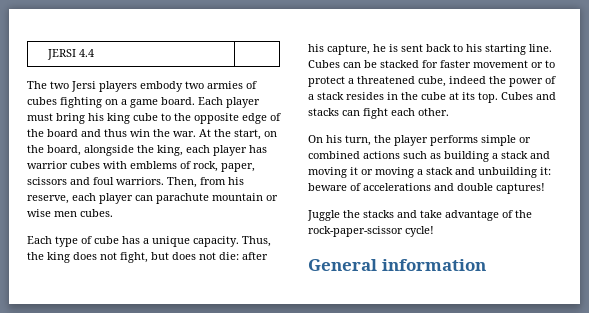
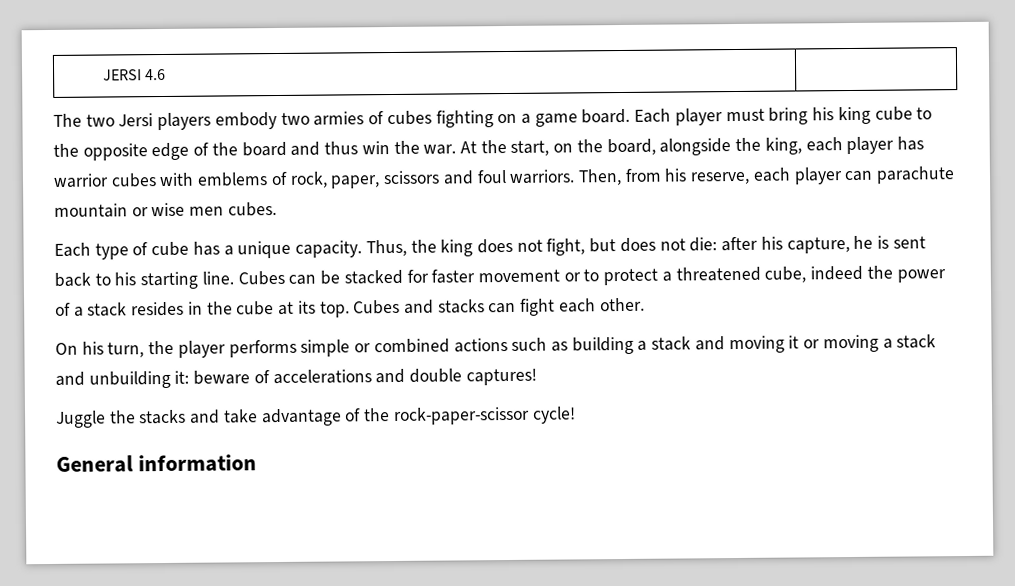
[78,49,94,57] 4.4 -> [145,68,167,81] 4.6

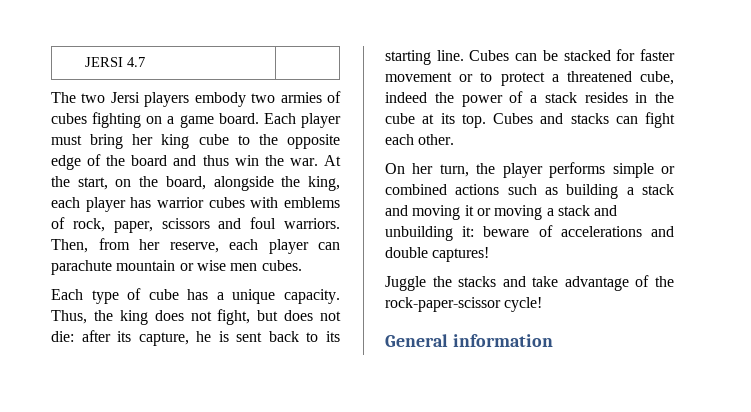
[145,68,167,81] 4.6 -> [127,57,146,67] 4.7
[812,107,835,121] his -> [132,134,154,145] her
[664,168,688,182] his -> [139,239,160,250] her
[760,236,783,250] his -> [117,331,132,342] its
[114,272,137,286] his -> [325,331,340,342] its
[81,341,104,355] his -> [412,163,434,174] her

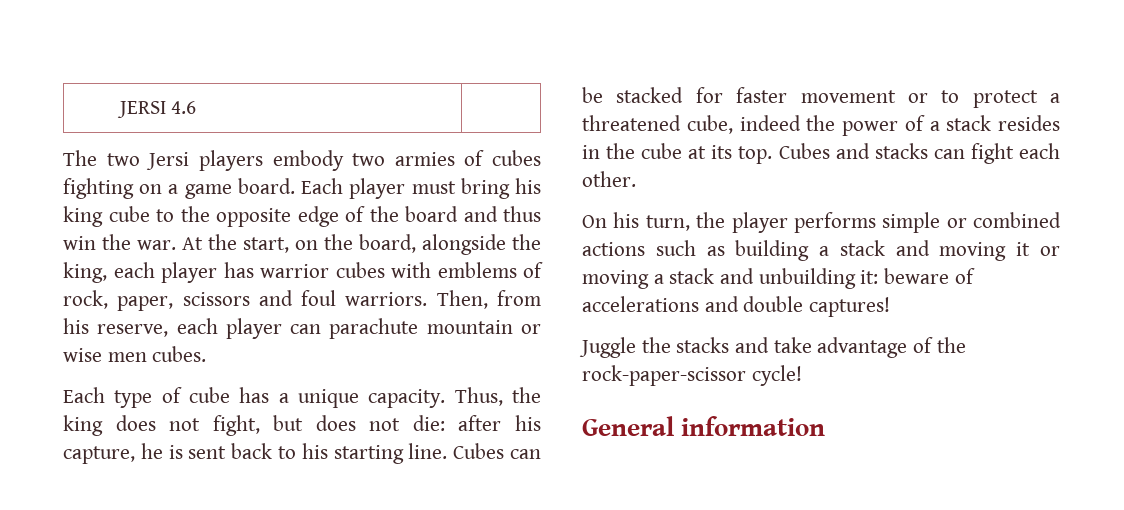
[127,57,146,67] 4.7 -> [171,101,197,114] 4.6
[132,134,154,145] her -> [515,178,541,194] his
[139,239,160,250] her -> [63,318,89,334] his
[117,331,132,342] its -> [514,415,541,431] his
[325,331,340,342] its -> [301,443,328,459] his
[412,163,434,174] her -> [613,212,640,228] his

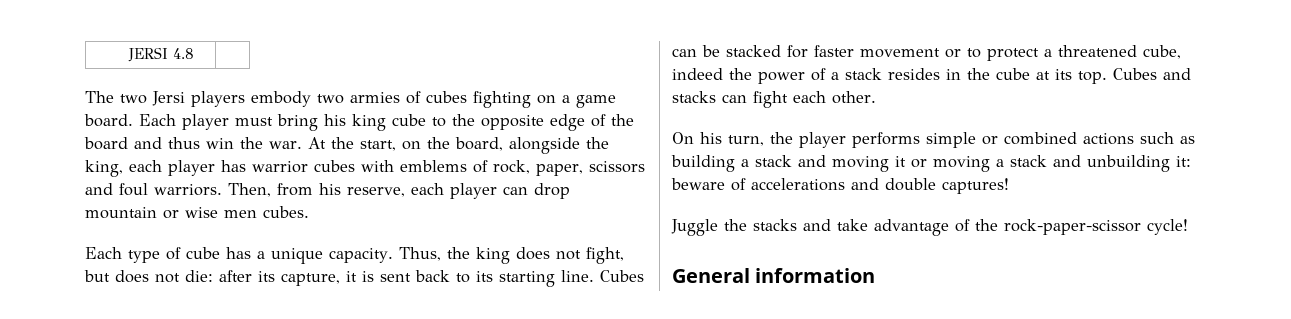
[171,101,197,114] 4.6 -> [173,48,195,59] 4.8
[329,318,419,339] parachute -> [534,183,570,199] drop
[514,415,541,431] [63,443,163,464] his capture, he -> [258,271,357,286] its capture, it
[301,443,328,459] his -> [476,271,493,282] its

